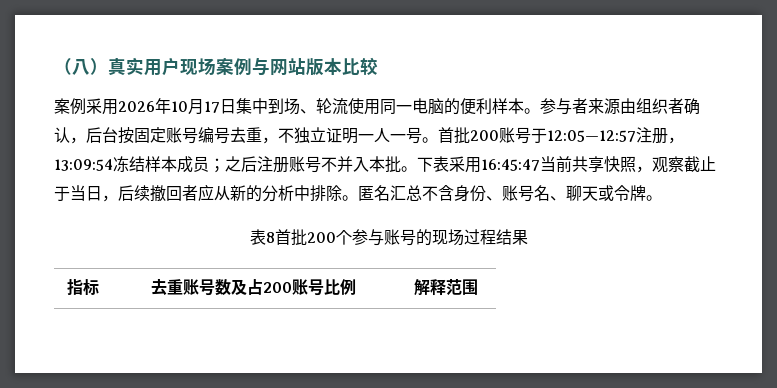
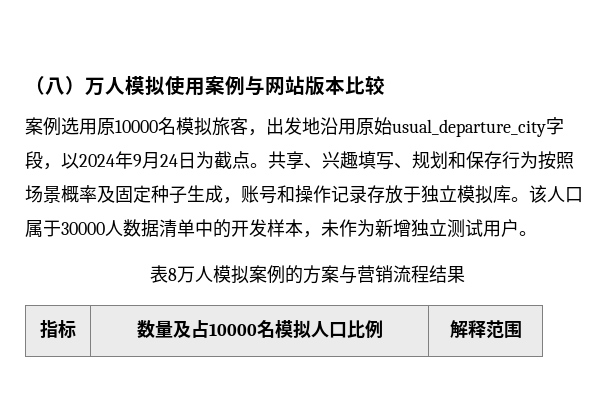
[108,57,216,76] 真实用户现场 -> [85,75,205,96] 万人模拟使用
[86,98,700,115] [54,127,684,144] [54,156,716,173] [54,184,662,202] [249,229,528,246] [66,279,99,295] [150,278,324,296] 采用2026年10月17日集中到场、轮流使用同一电脑的便利样本。参与者来源由组织者确认，后台按固定账号编号去重，不独立证明一人一号。首批200账号于12:05—12:57注册，13:09:54冻结样本成员；之后注册账号不并入本批。下表采用16:45:47当前共享快照，观察截止于当日，后续撤回者应从新的分析中排除。匿名汇总不含身份、账号名、聊天或令牌。 // 表8首批200个参与账号的现场过程结果 // 指标 | 去重账号数及占200账号 -> [61,117,564,137] [25,151,574,170] [25,185,583,204] [25,219,537,238] [150,265,465,284] [40,319,76,338] [136,320,347,339] 选用原10000名模拟旅客，出发地沿用原始usual_departure_city字段，以2024年9月24日为截点。共享、兴趣填写、规划和保存行为按照场景概率及固定种子生成，账号和操作记录存放于独立模拟库。该人口属于30000人数据清单中的开发样本，未作为新增独立测试用户。 // 表8万人模拟案例的方案与营销流程结果 // 指标 | 数量及占10000名模拟人口

